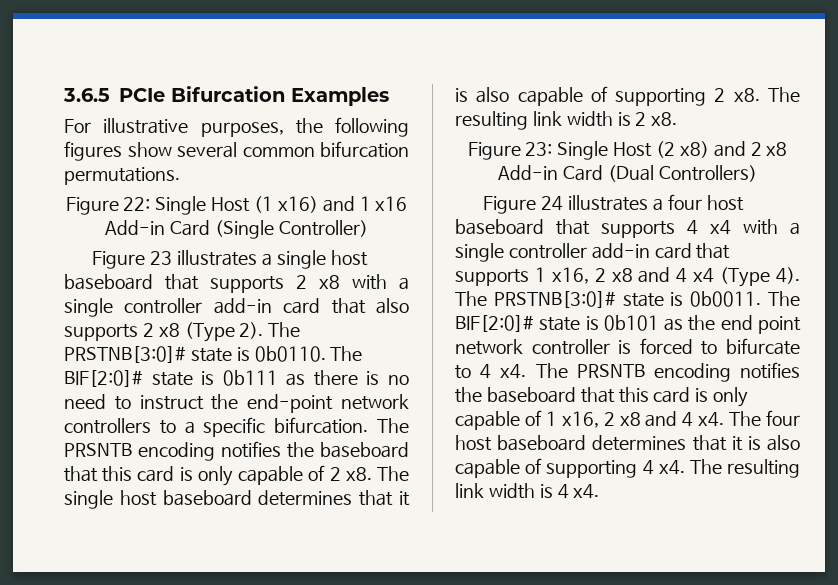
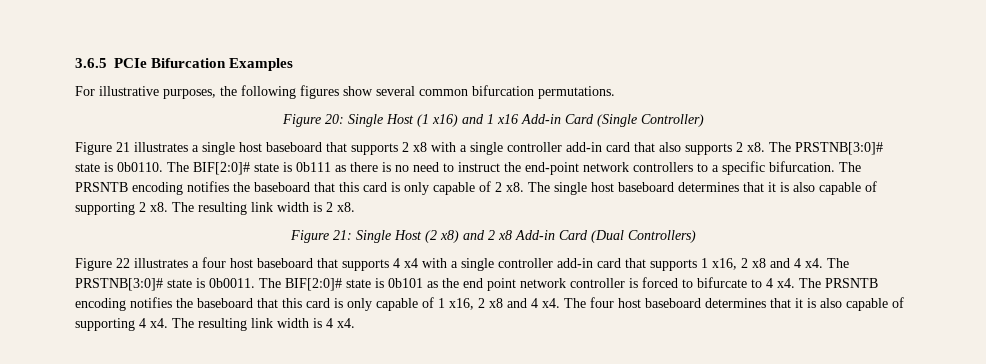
[123,197,151,211] 22: -> [324,114,344,124] 20:
[150,251,173,265] 23 -> [116,142,130,152] 21
[158,322,264,342] x8 (Type 2). -> [747,142,765,152] x8.
[525,142,553,156] 23: -> [332,230,352,240] 21:
[541,196,564,211] 24 -> [116,258,130,268] 22
[693,267,800,287] x4 (Type 4). -> [805,258,823,268] x4.

